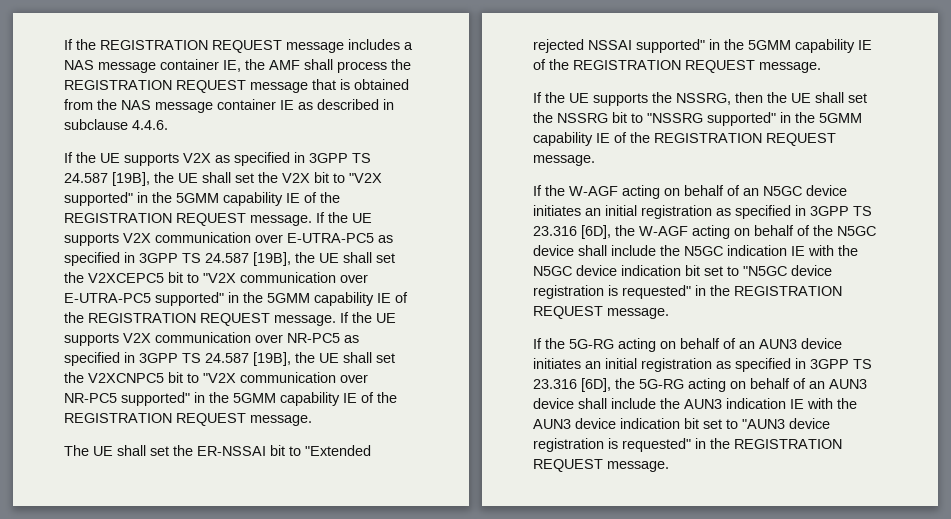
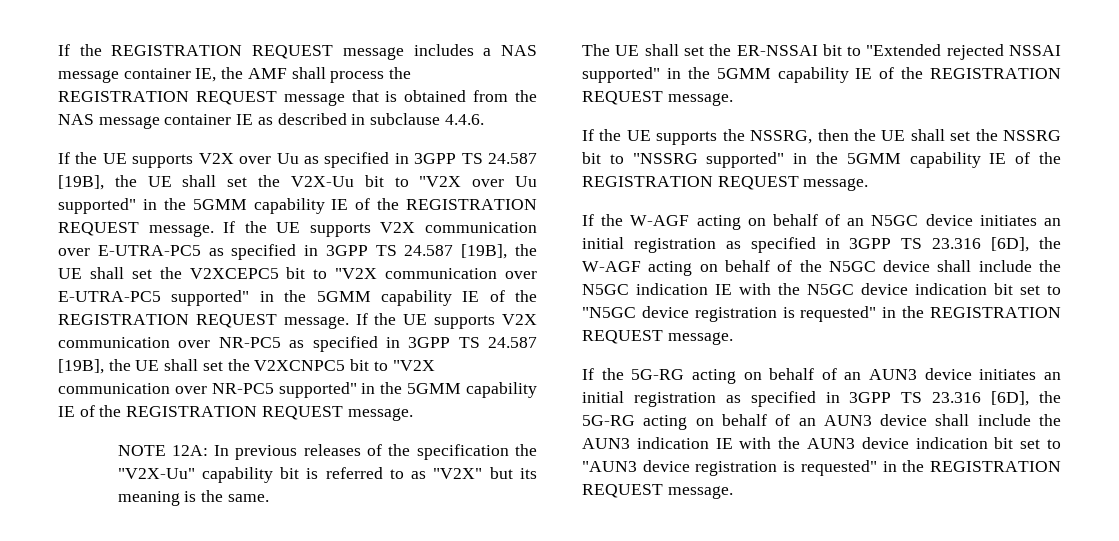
(211, 158) none -> [239,153,299,164] over Uu
[282,172,382,183] V2X bit to "V2X -> [290,175,537,187] V2X-Uu bit to "V2X over Uu
(312, 420) none -> [117,444,537,460] [117,467,538,483] [117,490,269,506] // NOTE 12A: In previous releases of the specification the "V2X-Uu" capability bit is referred to as "V2X" but its meaning is the same.

